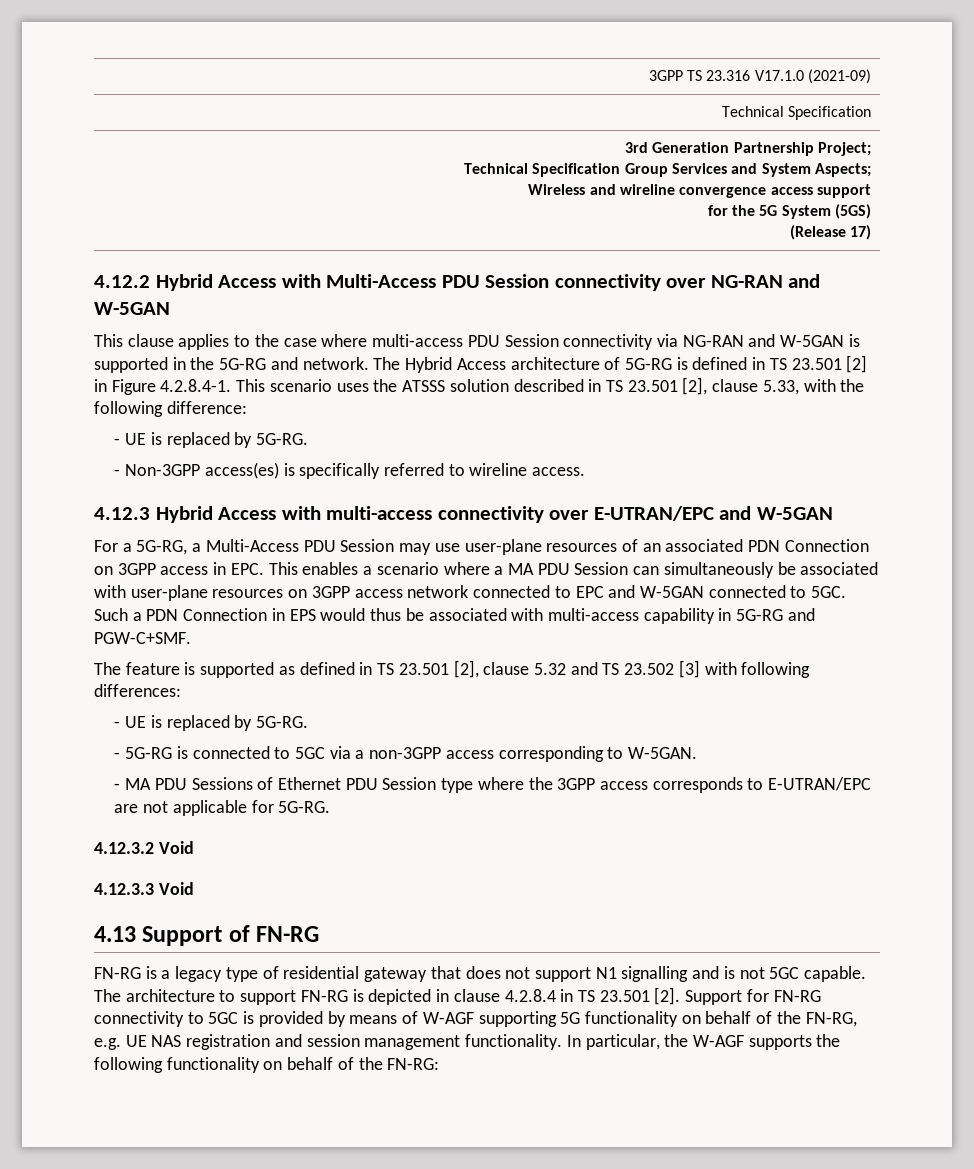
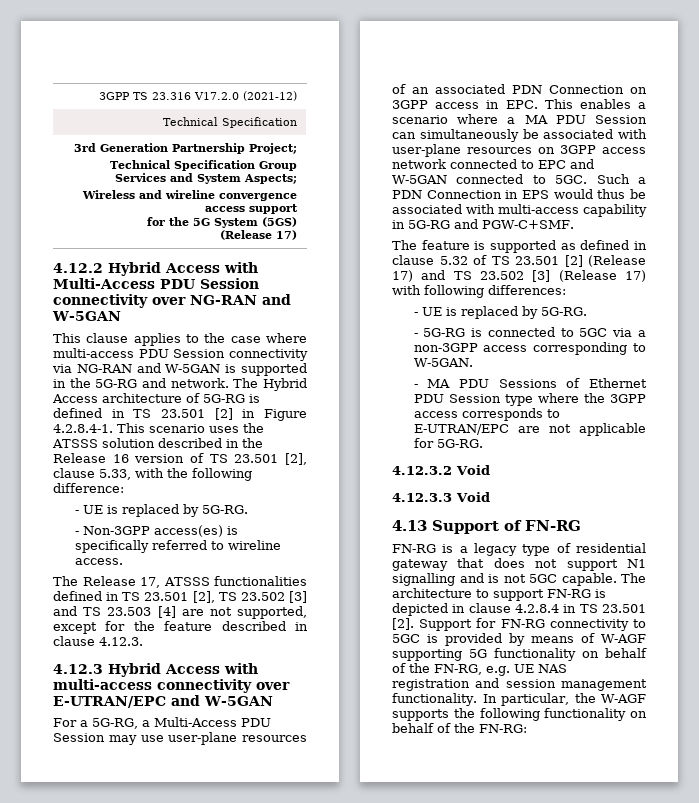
[754,69,871,84] V17.1.0 (2021-09) -> [194,91,298,101] V17.2.0 (2021-12)
(602, 385) none -> [242,438,263,448] [53,453,204,463] the Release 16 version of
(586, 471) none -> [53,576,307,588] [53,591,307,603] [53,606,307,619] [53,621,308,634] [53,636,143,646] // The Release 17, ATSSS functionalities defined in TS 23.501 [2], TS 23.502 [3] and TS 23.503 [4] are not supported, except for the feature described in clause 4.12.3.
[377,660,566,678] TS 23.501 [2], clause 5.32 -> [392,255,646,267] [392,270,413,282] clause 5.32 of TS 23.501 [2] (Release 17)
(700, 669) none -> [558,270,646,282] (Release 17)

